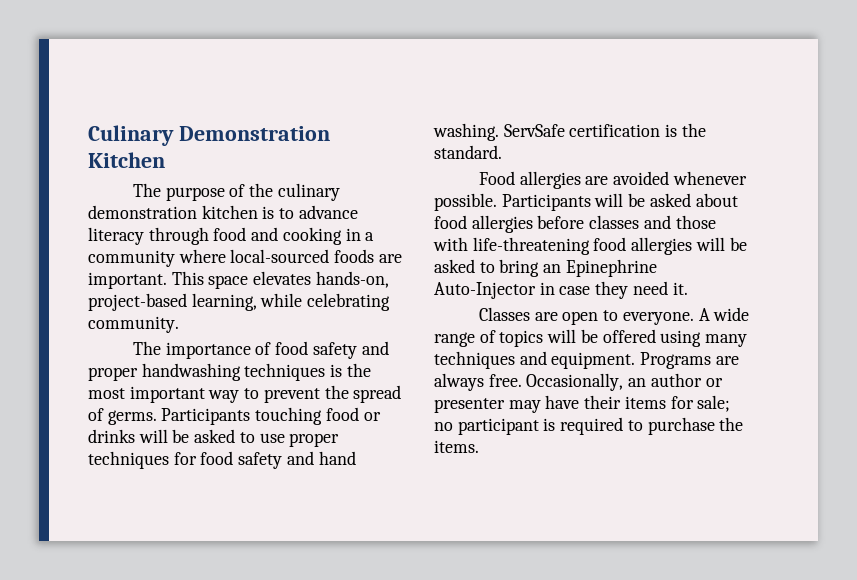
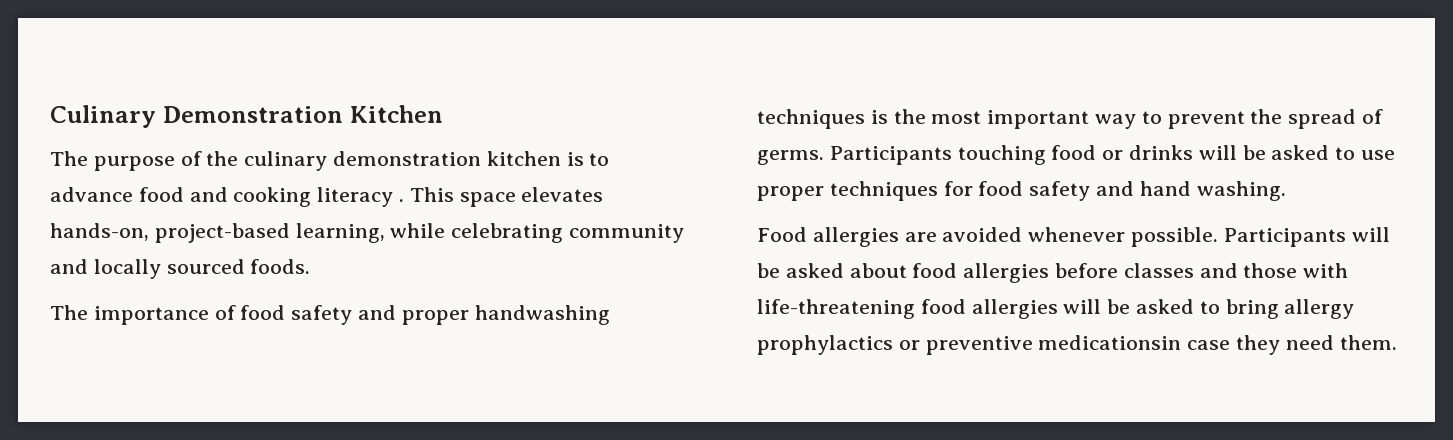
[88,227,209,245] literacy through -> (133, 194) none
[345,228,375,241] [88,249,402,267] [88,272,167,289] in a community where local-sourced foods are important. -> [317,187,405,207] literacy .
[88,316,179,333] community. -> [569,224,685,243] [50,259,311,279] community and locally sourced foods.
[503,123,706,137] [434,145,502,159] ServSafe certification is the standard. -> (1286, 191) none
[543,259,657,277] [434,281,688,299] [478,307,750,325] [434,329,748,347] [434,351,739,369] [434,373,723,391] [434,395,731,413] [434,417,744,435] [434,440,479,453] an Epinephrine Auto-Injector in case they need it. // Classes are open to everyone. A wide range of topics will be offered using many techniques and equipment. Programs are always free. Occasionally, an author or presenter may have their items for sale; no participant is required to purchase the items. -> [1284,299,1355,319] [757,335,1397,355] allergy prophylactics or preventive medicationsin case they need them.

